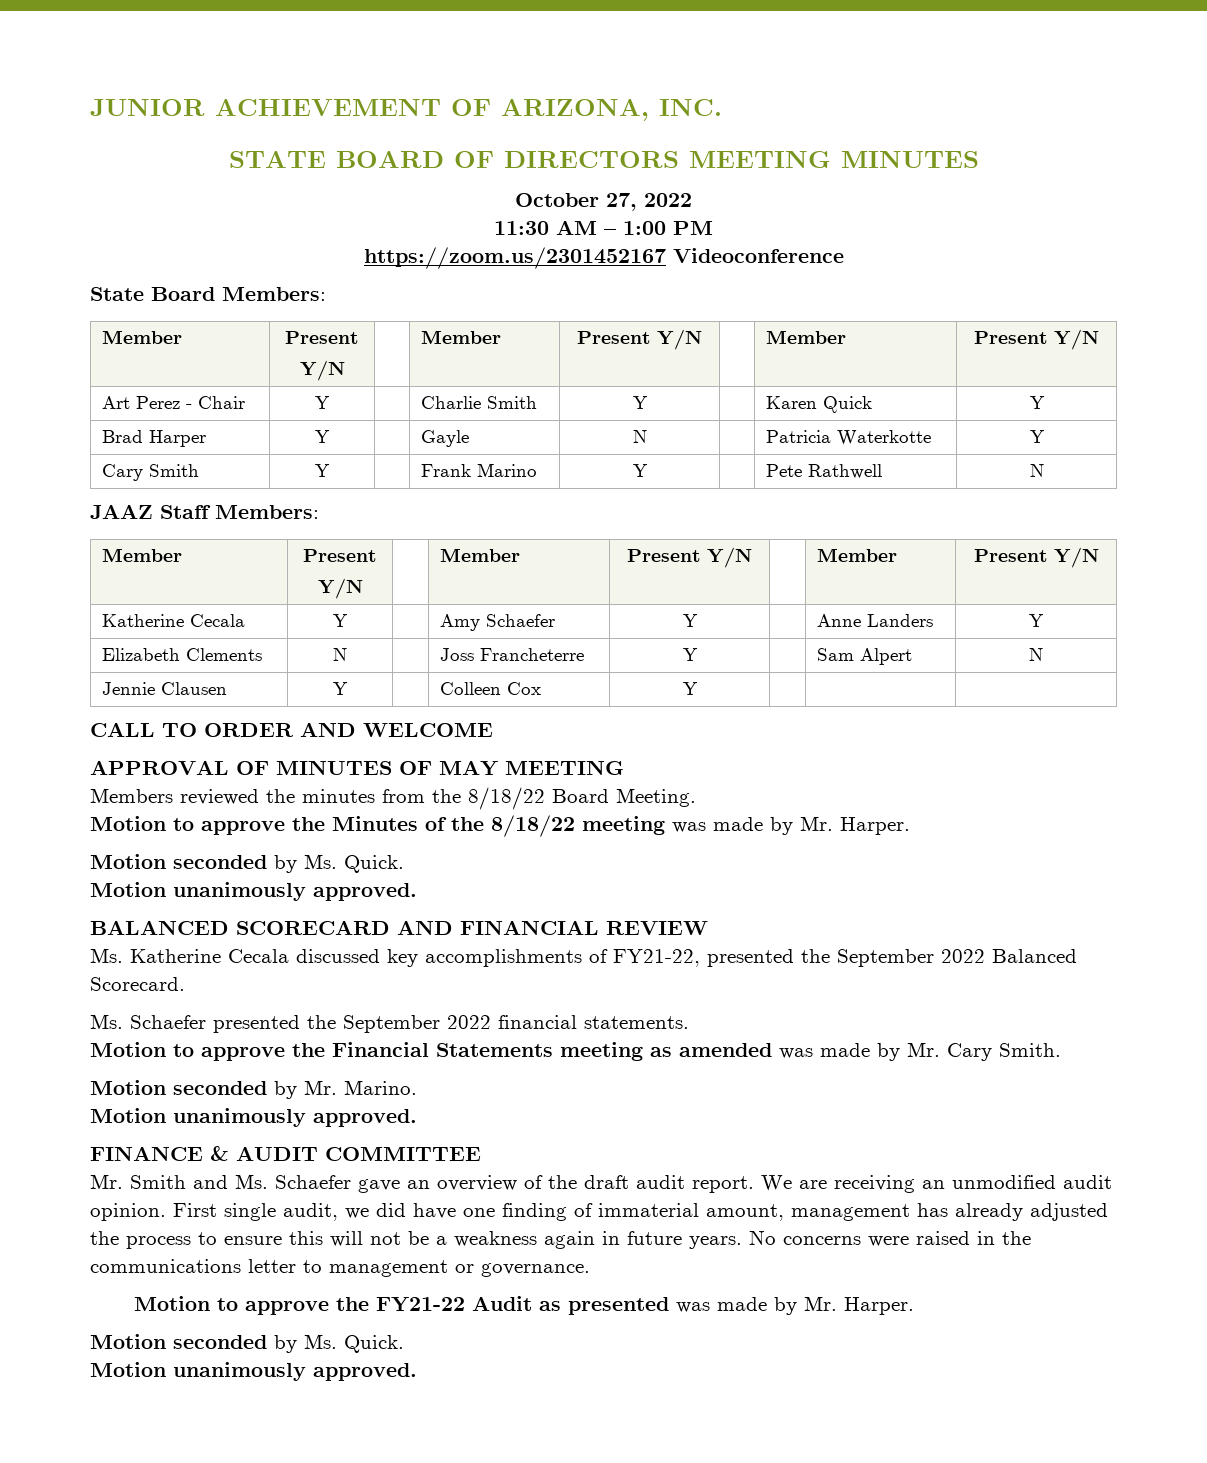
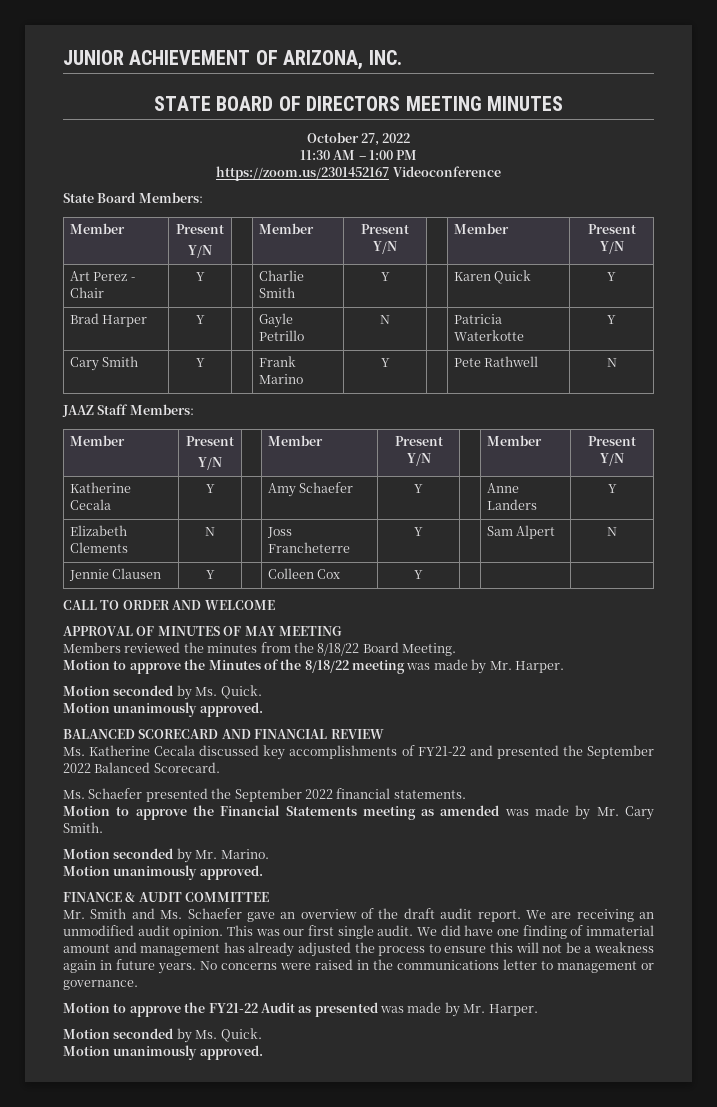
(469, 438) none -> [259,330,305,341] Petrillo
[613,949,700,967] FY21-22, -> [417,745,493,756] FY21-22 and
[173,1203,369,1221] First single audit, we -> [227,925,438,939] This was our first single audit. We
[706,1204,784,1221] amount, -> [63,942,137,953] amount and

